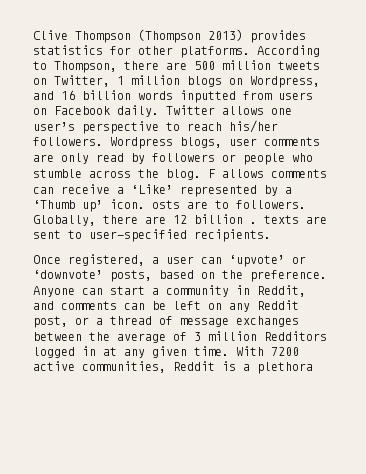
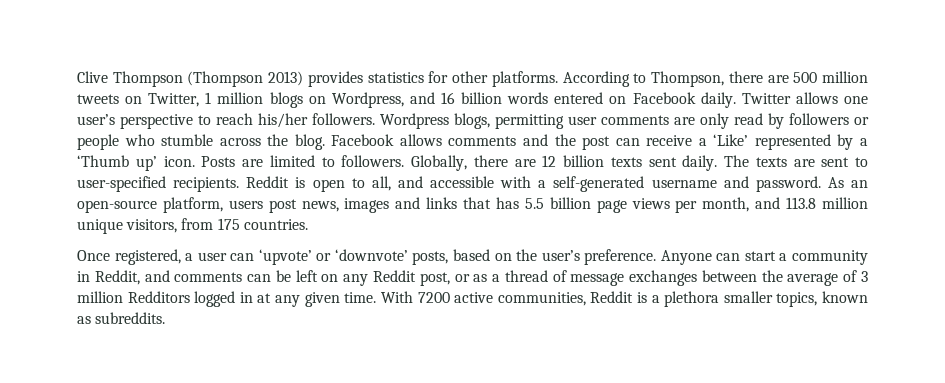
[180,90,313,103] inputted from users -> [554,92,604,104] entered
(222, 142) none -> [495,114,564,129] permitting
[208,169,216,178] F -> [331,134,395,146] Facebook
(327, 173) none -> [522,134,611,150] and the post
[152,200,208,209] osts are -> [201,155,315,167] Posts are limited
[250,222,257,224] . -> [610,155,749,171] texts sent daily. The
(271, 235) none -> [246,176,868,192] [77,197,869,213] [77,218,308,234] Reddit is open to all, and accessible with a self-generated username and password. As an open-source platform, users post news, images and links that has 5.5 billion page views per month, and 113.8 million unique visitors, from 175 countries.
(243, 274) none -> [541,250,580,261] user’s
(89, 321) none -> [473,274,488,282] as
(313, 368) none -> [723,291,868,307] [77,312,166,324] smaller topics, known as subreddits.

